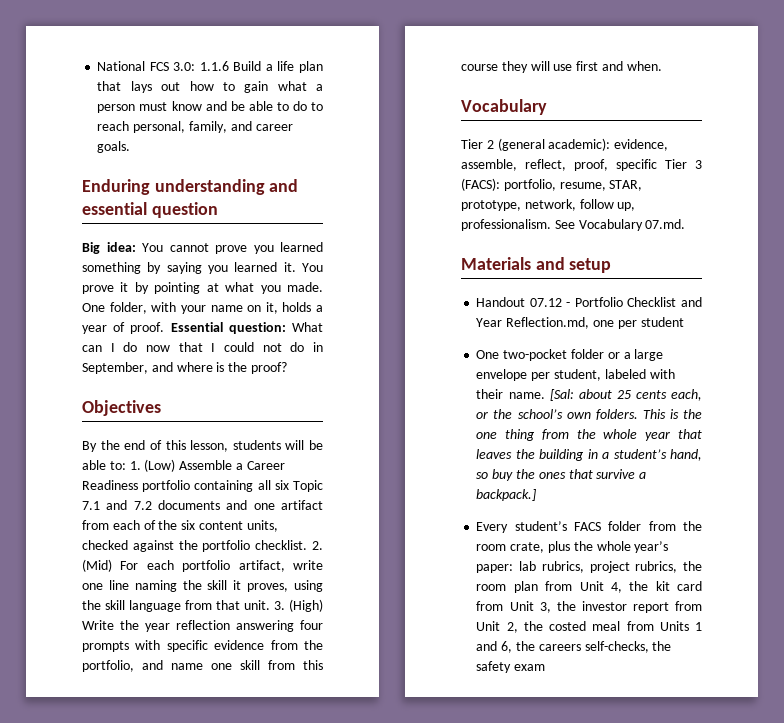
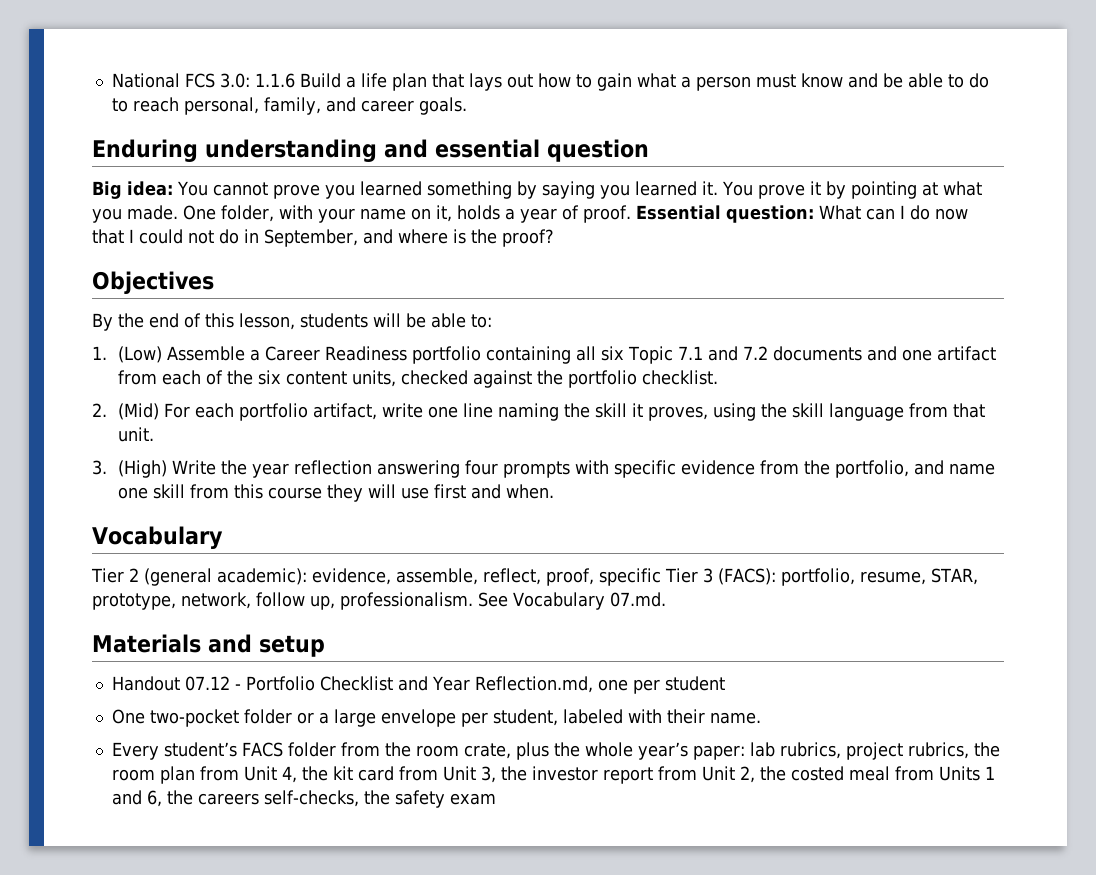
(126, 465) none -> (492, 321) //
(308, 545) none -> (719, 377) //
(270, 605) none -> (155, 434) //
[549,389,702,401] [476,409,702,420] [476,429,702,441] [476,449,702,461] [476,469,647,481] [476,489,537,501] [Sal: about 25 cents each, or the school’s own folders. This is the one thing from the whole year that leaves the building in a student’s hand, so buy the ones that survive a backpack.] -> (761, 718) none

